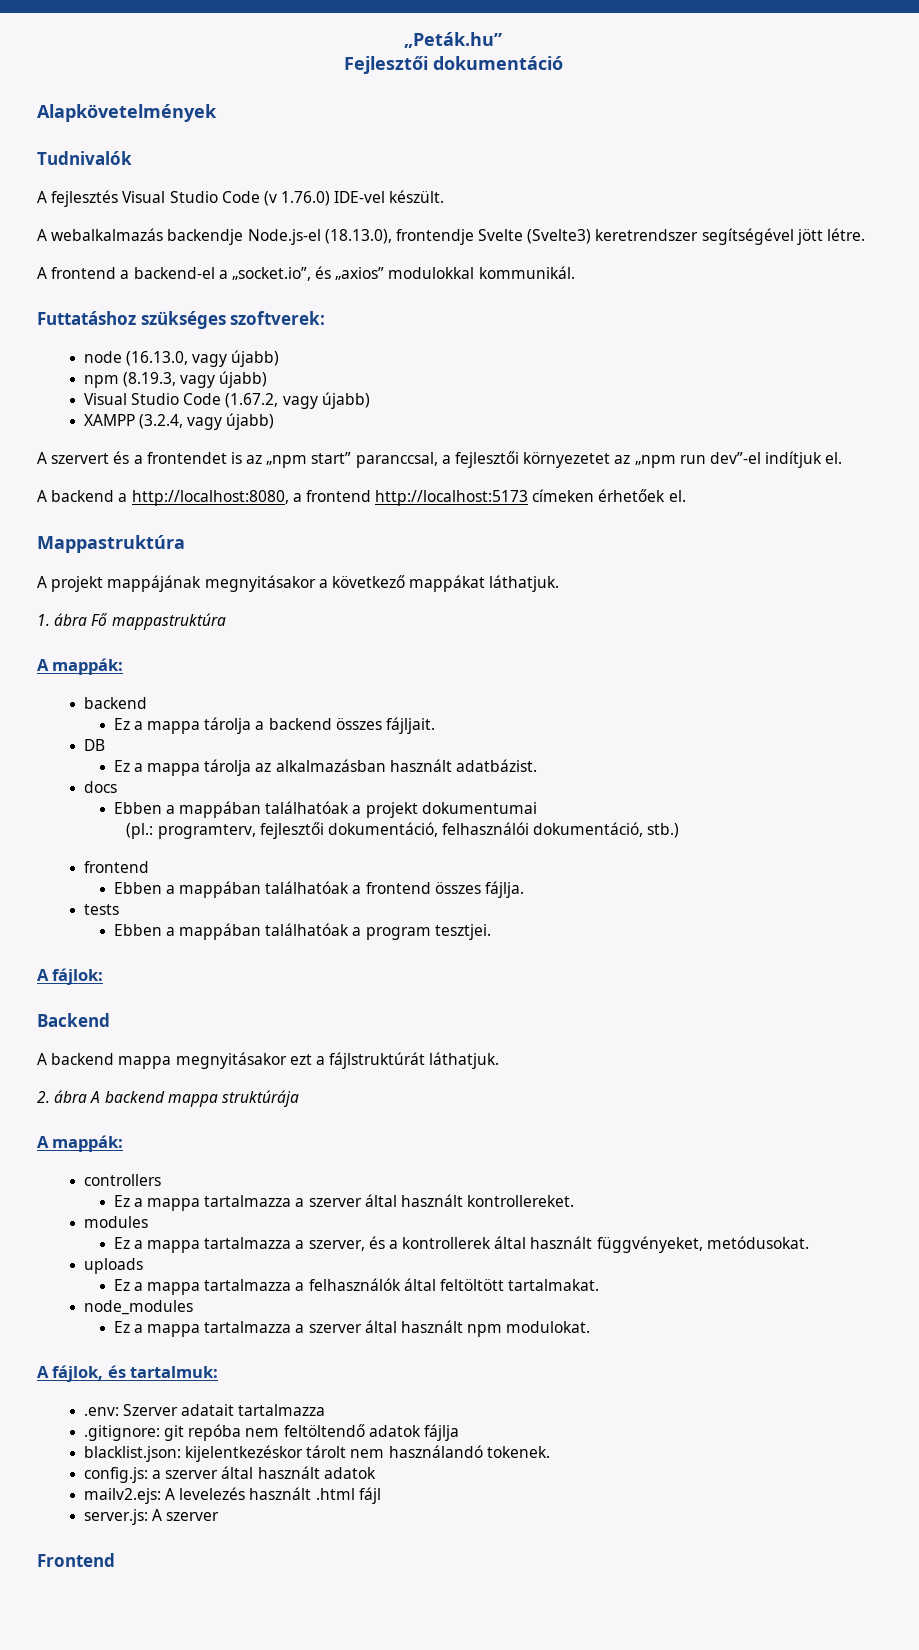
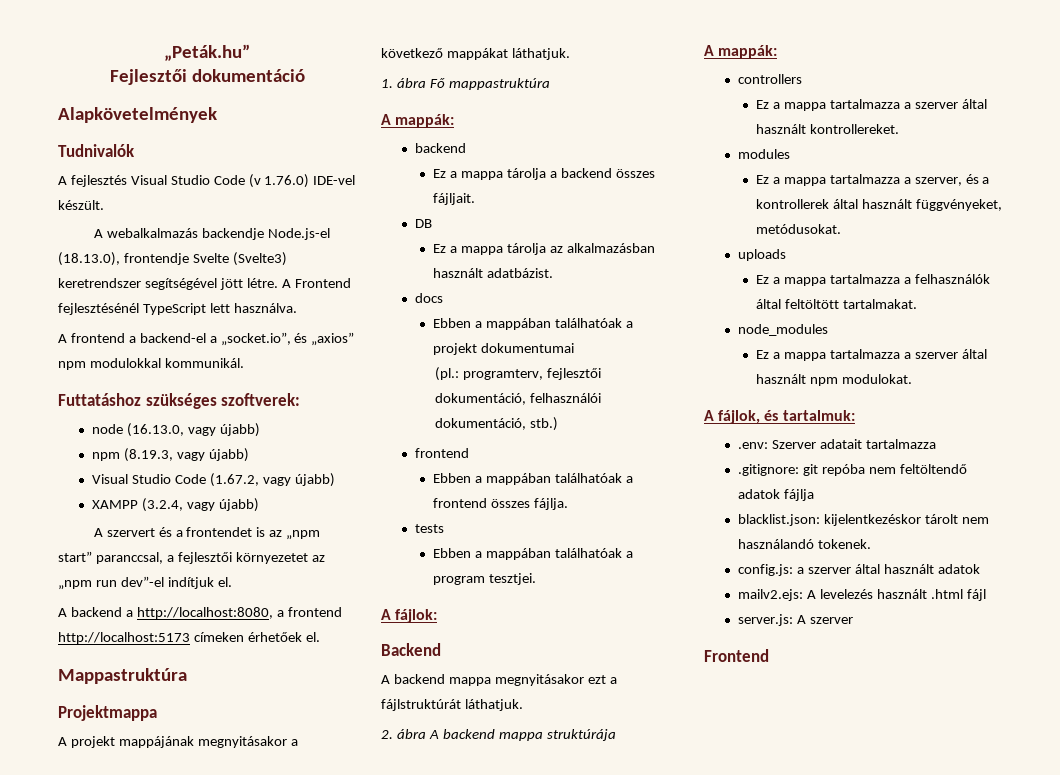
(866, 234) none -> [281,278,351,288] [58,303,297,315] A Frontend fejlesztésénél TypeScript lett használva.
(385, 273) none -> [58,361,86,370] npm
(185, 544) none -> [58,705,157,721] // Projektmappa

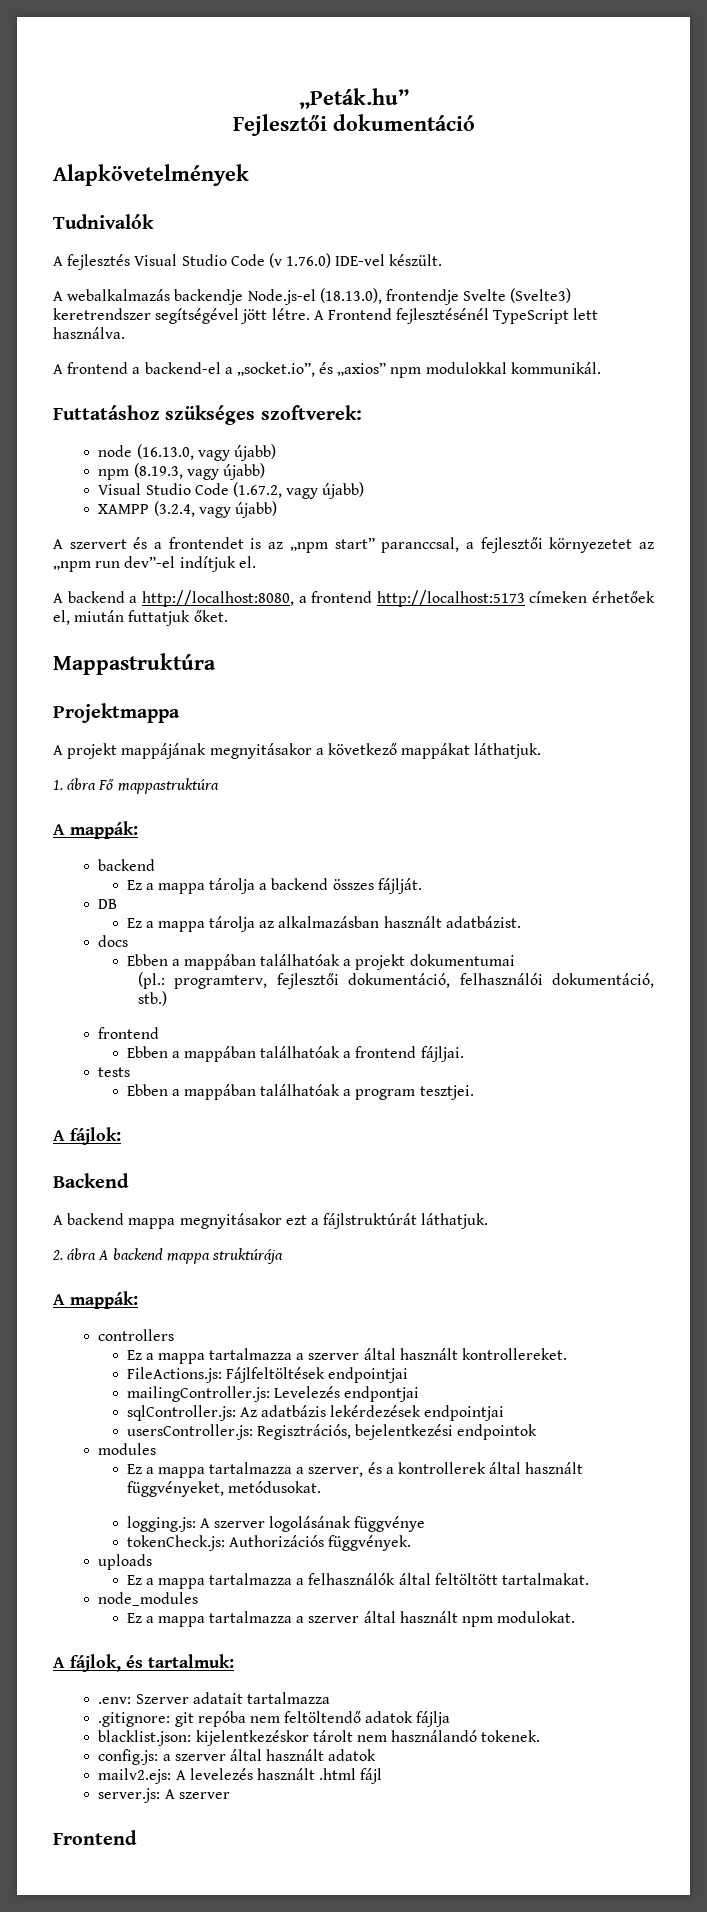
[305,632,320,642] el. -> [53,610,228,626] el, miután futtatjuk őket.
[433,193,476,205] fájljait. -> [377,878,422,894] fájlját.
[490,498,568,510] összes fájlja. -> [420,1046,464,1062] fájljai.
(899, 129) none -> [126,1367,408,1383] [126,1386,419,1402] [126,1405,505,1421] [126,1424,538,1440] // FileActions.js: Fájlfeltöltések endpointjai // mailingController.js: Levelezés endpontjai // sqlController.js: Az adatbázis lekérdezések endpointjai // usersController.js: Regisztrációs, bejelentkezési endpointok
(842, 229) none -> [126,1516,426,1532] [126,1535,411,1551] // logging.js: A szerver logolásának függvénye // tokenCheck.js: Authorizációs függvények.

